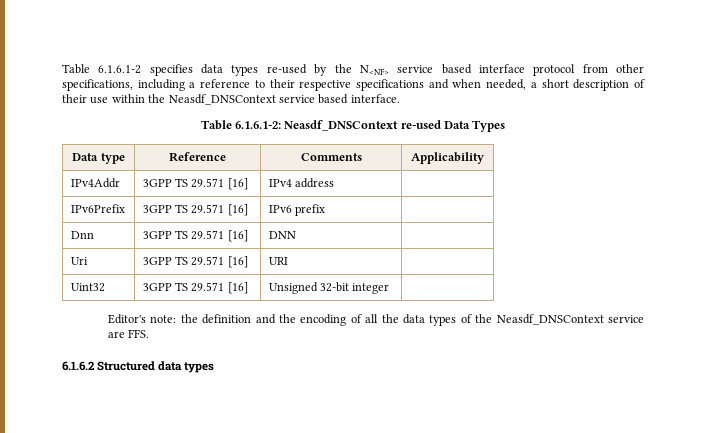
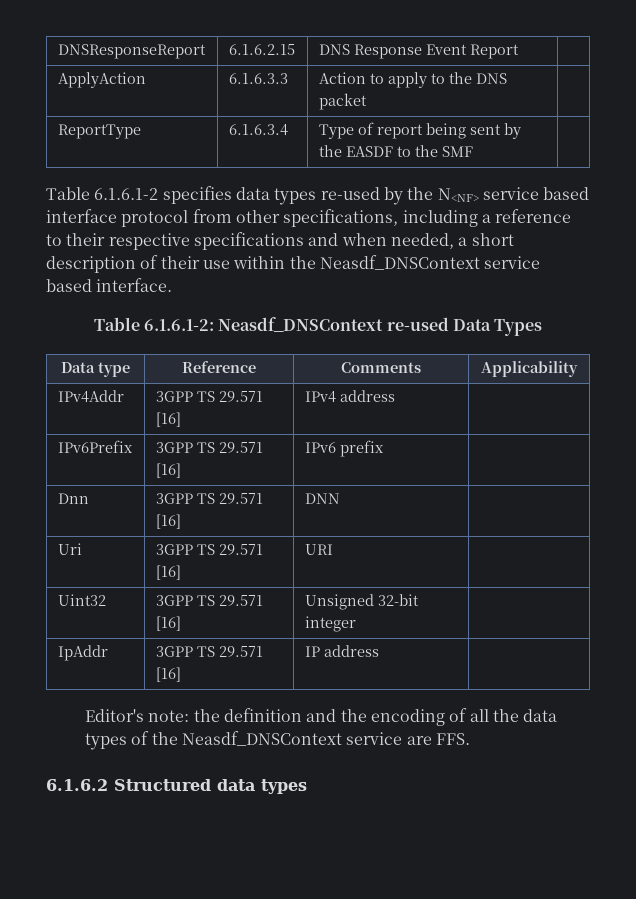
(62, 69) none -> [57,44,206,59] [228,44,295,55] [318,44,519,59] [57,72,146,88] [228,73,288,84] [318,72,507,88] [318,93,367,110] [57,124,141,139] [228,124,288,136] [318,122,521,139] [318,145,473,157] DNSResponseReport | 6.1.6.2.15 | DNS Response Event Report | // ApplyAction | 6.1.6.3.3 | Action to apply to the DNS packet | // ReportType | 6.1.6.3.4 | Type of report being sent by the EASDF to the SMF | //
(390, 288) none -> [57,645,108,661] [155,646,263,657] [155,667,181,682] [304,645,379,657] // IpAddr | 3GPP TS 29.571 [16] | IP address |

